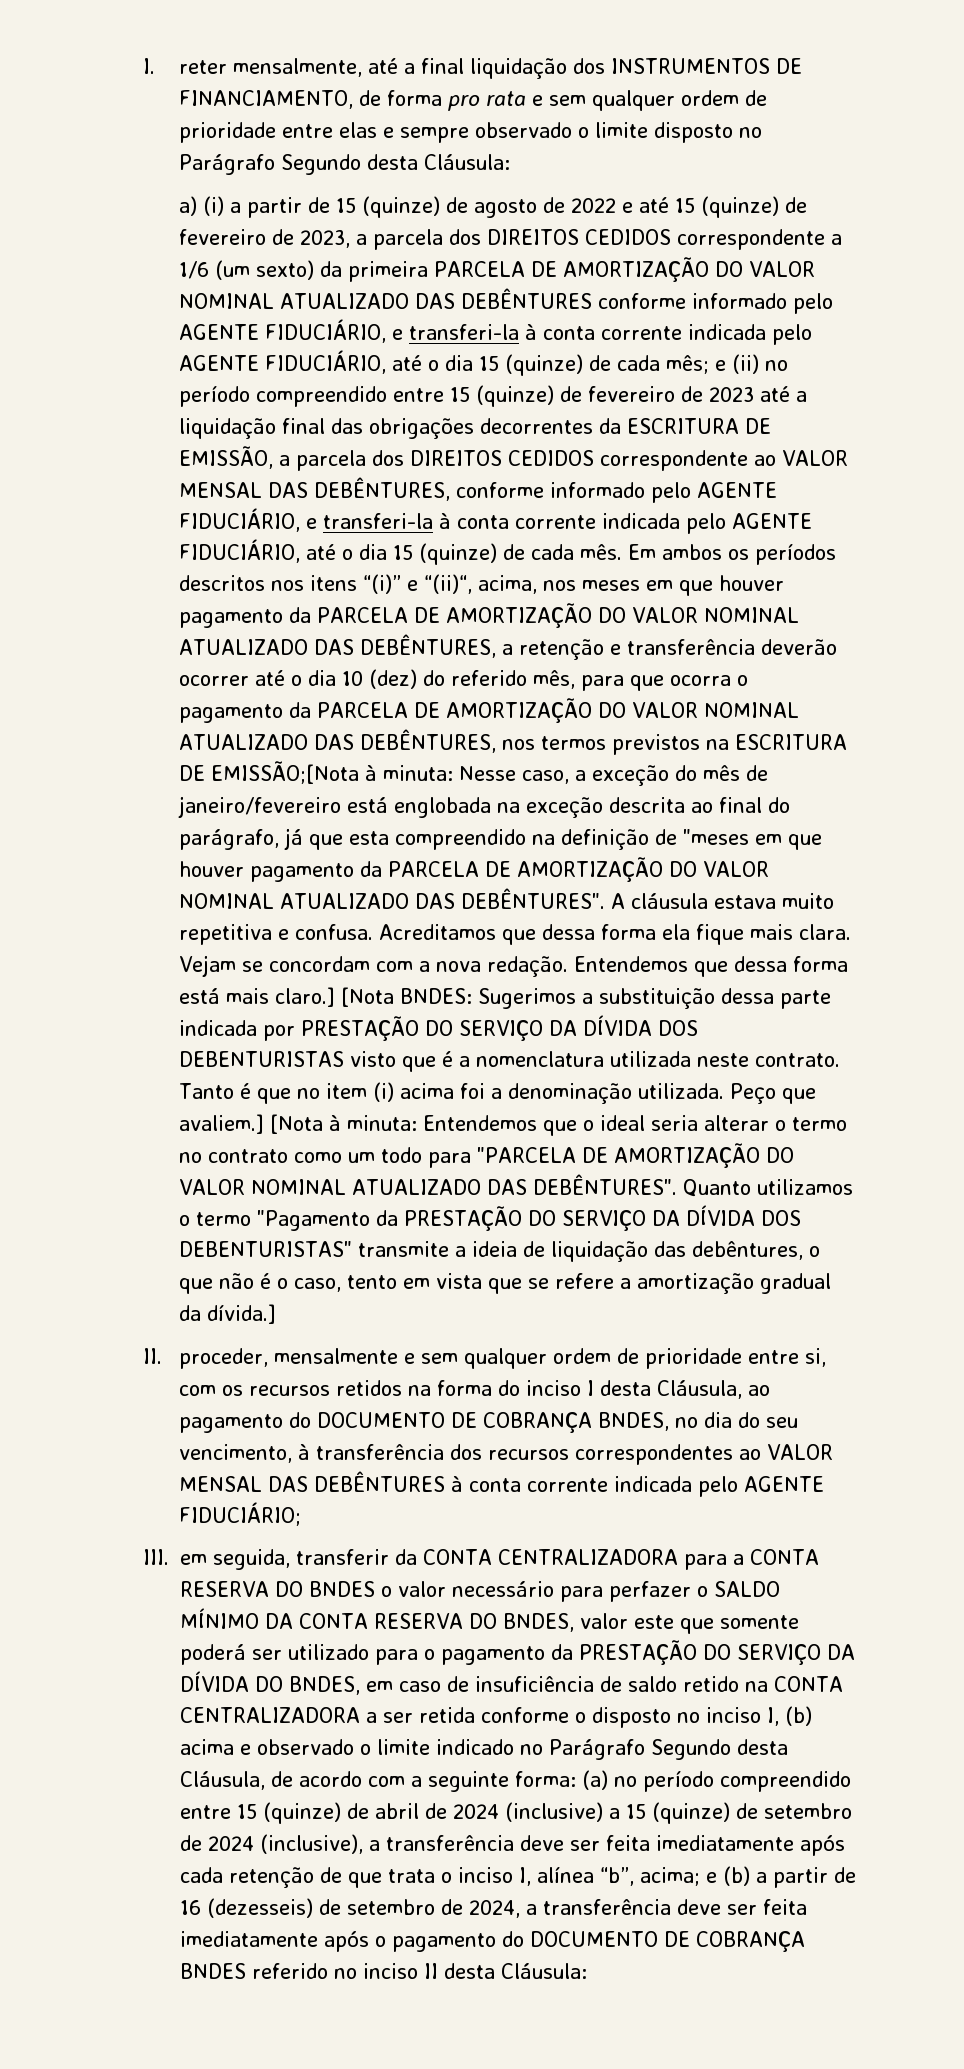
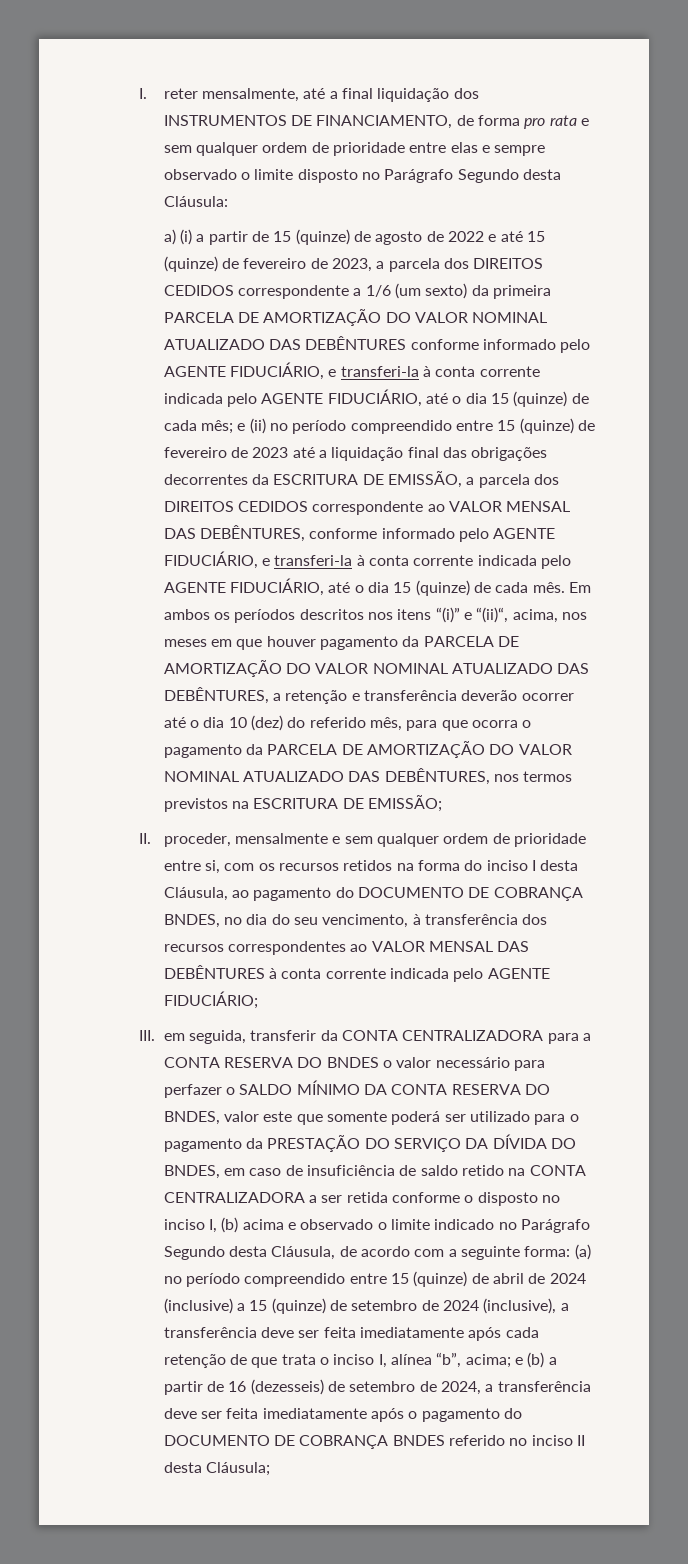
[211,761,769,786] [178,796,791,818] [179,828,823,850] [179,857,770,882] [179,888,835,909] [179,924,852,945] [179,955,849,977] [179,987,832,1009] [179,1015,699,1041] [179,1051,841,1072] [179,1082,817,1104] [179,1114,848,1136] [179,1143,795,1168] [179,1174,854,1197] [179,1205,802,1231] [179,1241,821,1262] [179,1273,832,1294] [179,1304,277,1324] EMISSÃO;[Nota à minuta: Nesse caso, a exceção do mês de janeiro/fevereiro está englobada na exceção descrita ao final do parágrafo, já que esta compreendido na definição de "meses em que houver pagamento da PARCELA DE AMORTIZAÇÃO DO VALOR NOMINAL ATUALIZADO DAS DEBÊNTURES". A cláusula estava muito repetitiva e confusa. Acreditamos que dessa forma ela fique mais clara. Vejam se concordam com a nova redação. Entendemos que dessa forma está mais claro.] [Nota BNDES: Sugerimos a substituição dessa parte indicada por PRESTAÇÃO DO SERVIÇO DA DÍVIDA DOS DEBENTURISTAS visto que é a nomenclatura utilizada neste contrato. Tanto é que no item (i) acima foi a denominação utilizada. Peço que avaliem.] [Nota à minuta: Entendemos que o ideal seria alterar o termo no contrato como um todo para "PARCELA DE AMORTIZAÇÃO DO VALOR NOMINAL ATUALIZADO DAS DEBÊNTURES". Quanto utilizamos o termo "Pagamento da PRESTAÇÃO DO SERVIÇO DA DÍVIDA DOS DEBENTURISTAS" transmite a ideia de liquidação das debêntures, o que não é o caso, tento em vista que se refere a amortização gradual da dívida.] -> [367,795,442,812] EMISSÃO;
[501,1963,588,1979] Cláusula: -> [205,1462,270,1476] Cláusula;

